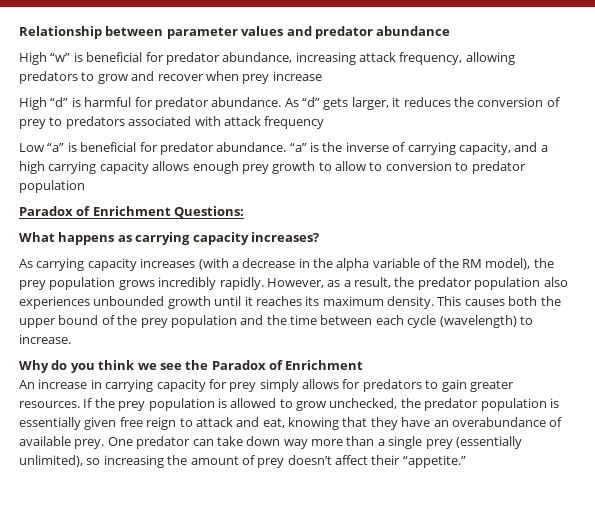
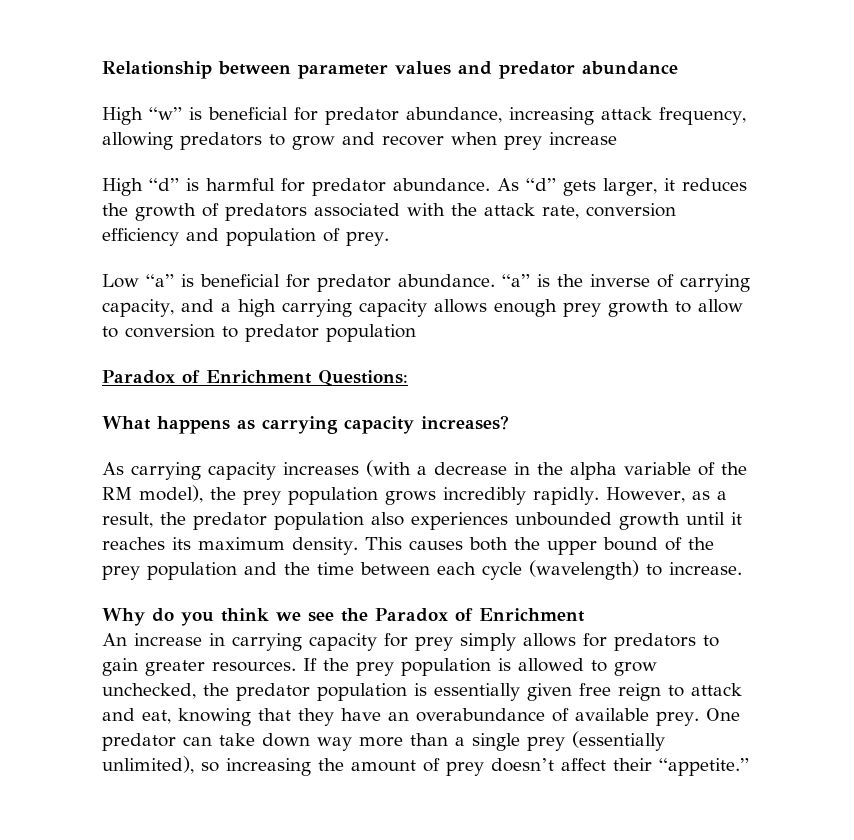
[477,97,560,107] [19,116,325,129] conversion of prey to predators associated with attack frequency -> [135,203,676,221] [102,228,389,246] growth of predators associated with the attack rate, conversion efficiency and population of prey.

